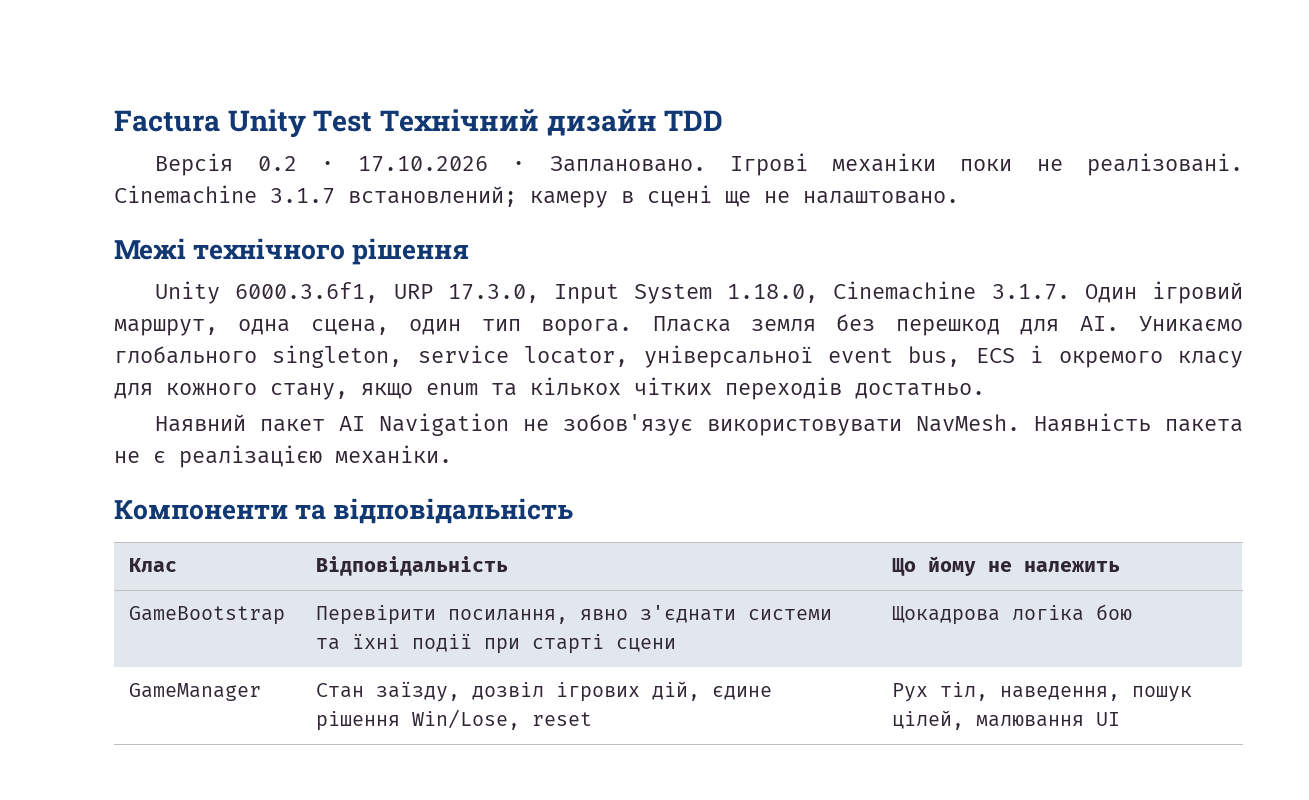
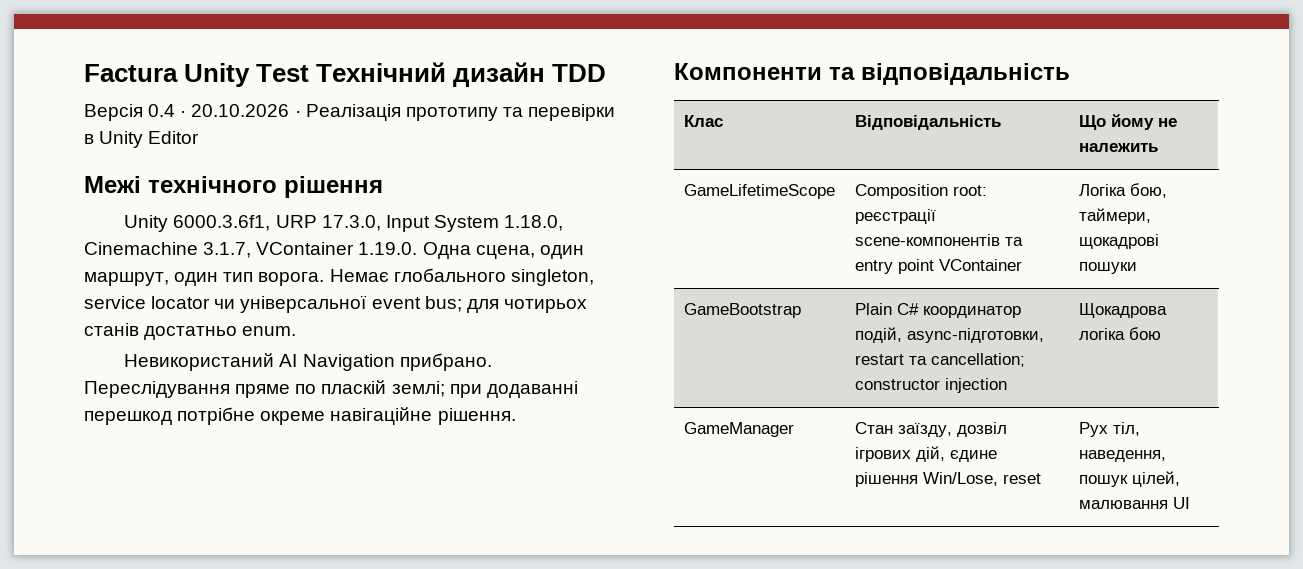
[257,153,1243,176] [114,185,959,208] 0.2 · 17.10.2026 · Заплановано. Ігрові механіки поки не реалізовані. Cinemachine 3.1.7 встановлений; камеру в сцені ще не налаштовано. -> [148,104,616,121] [84,131,200,148] 0.4 · 20.10.2026 · Реалізація прототипу та перевірки в Unity Editor
[991,281,1243,304] [114,314,1243,336] [114,345,1243,368] [114,377,985,400] [155,413,1243,436] [114,445,452,468] 3.1.7. Один ігровий маршрут, одна сцена, один тип ворога. Пласка земля без перешкод для AI. Уникаємо глобального singleton, service locator, універсальної event bus, ECS і окремого класу для кожного стану, якщо enum та кількох чітких переходів достатньо. // Наявний пакет AI Navigation не зобов'язує використовувати NavMesh. Наявність пакета не є реалізацією механіки. -> [203,242,584,259] [84,268,594,286] [84,295,587,313] [84,323,297,340] [124,353,492,371] [84,380,578,398] [84,407,516,425] 3.1.7, VContainer 1.19.0. Одна сцена, один маршрут, один тип ворога. Немає глобального singleton, service locator чи універсальної event bus; для чотирьох станів достатньо enum. // Невикористаний AI Navigation прибрано. Переслідування пряме по пласкій землі; при додаванні перешкод потрібне окреме навігаційне рішення.
[129,606,286,625] [316,605,833,625] [316,633,677,654] GameBootstrap | Перевірити посилання, явно з'єднати системи та їхні події при старті сцени -> [683,184,835,199] [854,184,987,199] [854,209,936,224] [854,234,1023,246] [854,259,1022,274] [1078,183,1167,198] [1078,208,1151,224] [1078,234,1159,249] [1078,262,1137,274] [683,303,801,318] [854,303,1021,318] [854,327,1044,343] [854,353,1025,367] [854,378,1007,393] GameLifetimeScope | Composition root: реєстрації scene-компонентів та entry point VContainer | Логіка бою, таймери, щокадрові пошуки // GameBootstrap | Plain C# координатор подій, async-підготовки, restart та cancellation; constructor injection

